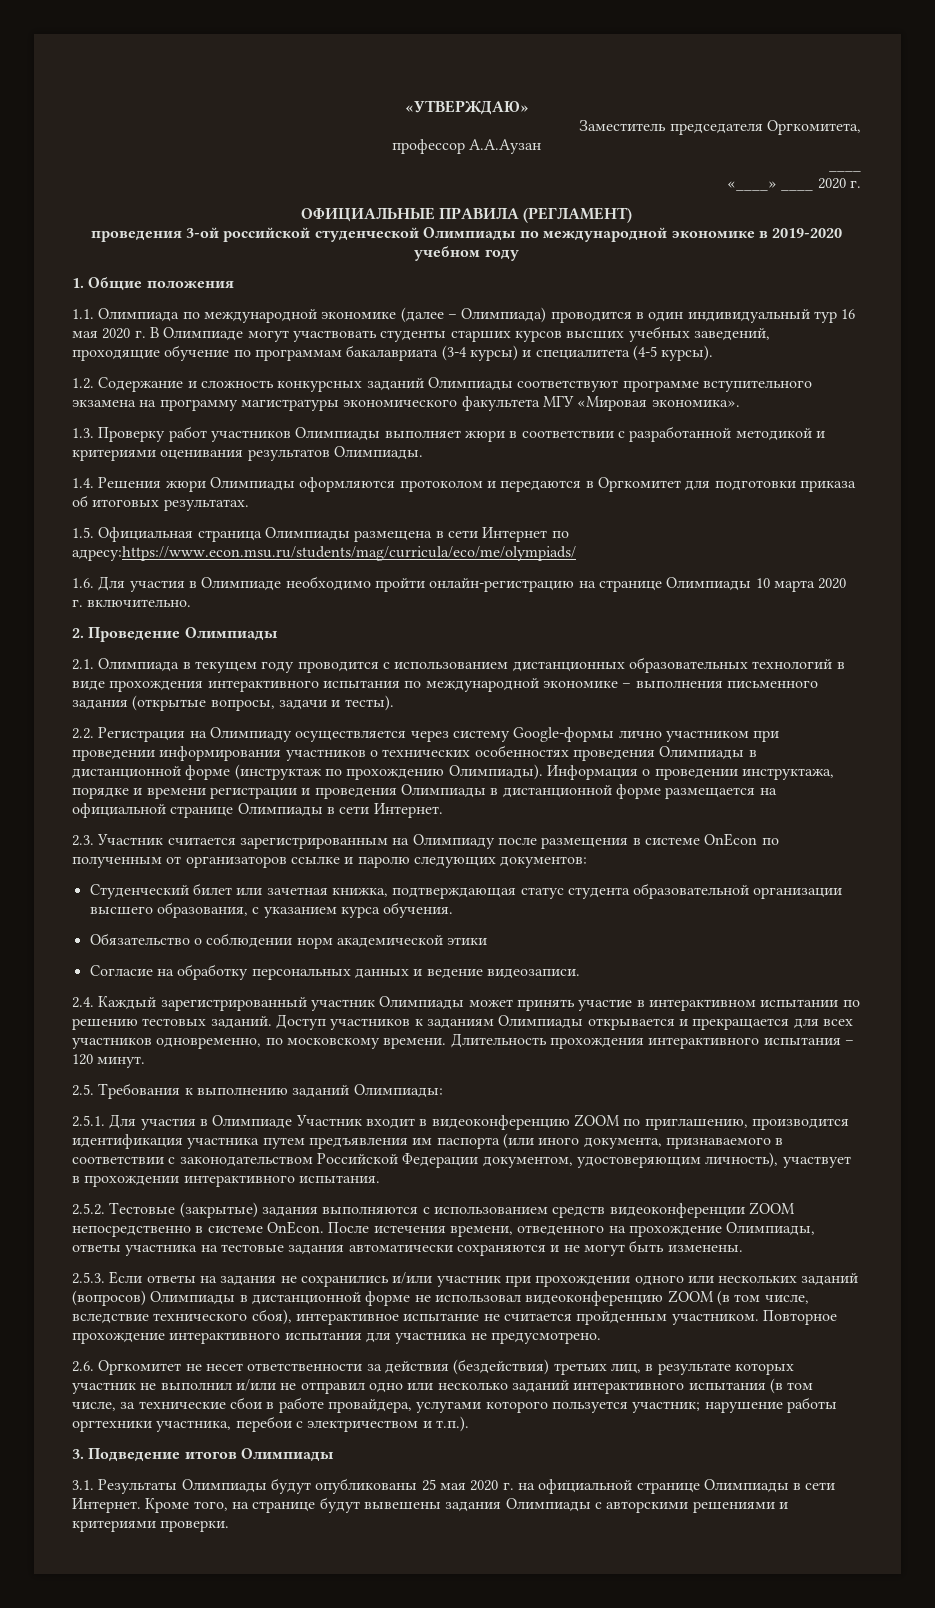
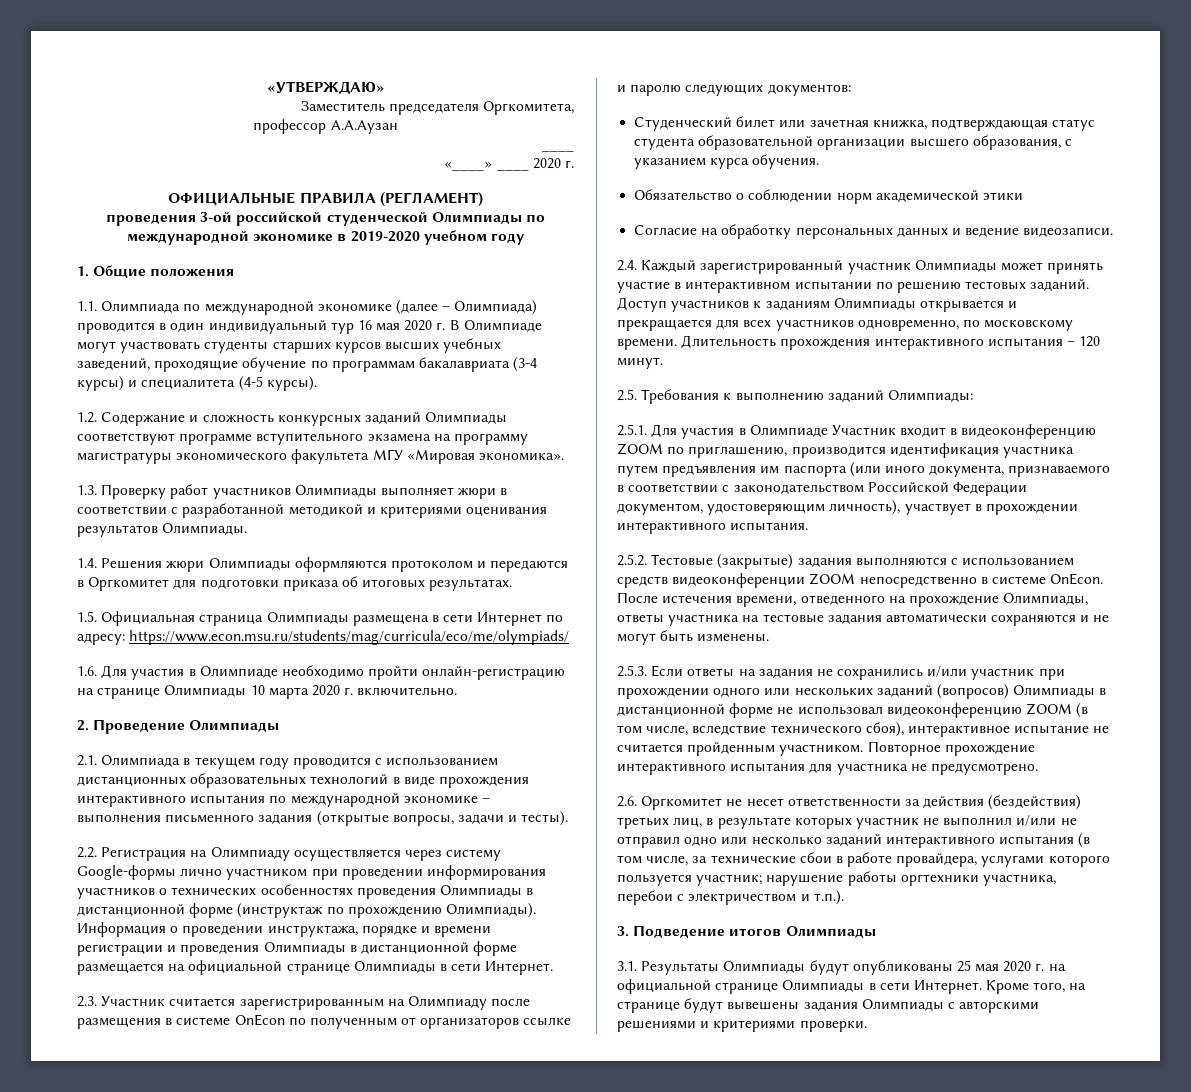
[72,546,576,561] адресу:https://www.econ.msu.ru/students/mag/curricula/eco/me/olympiads/ -> [77,630,570,645] адресу: https://www.econ.msu.ru/students/mag/curricula/eco/me/olympiads/

